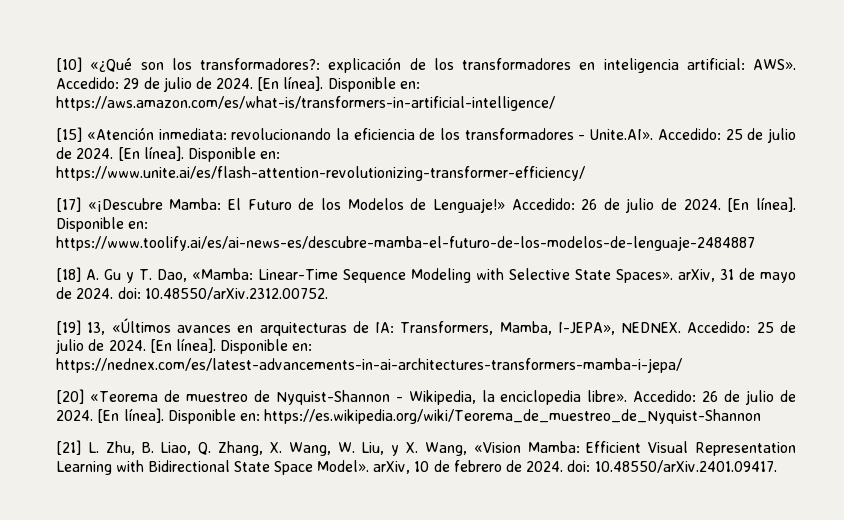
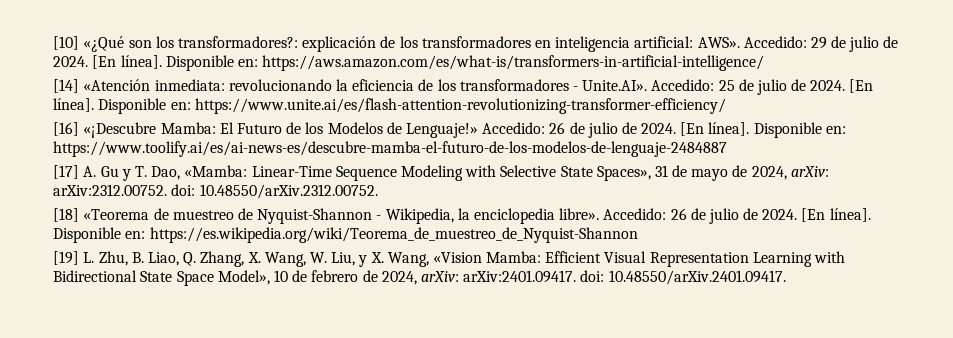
[56,127,83,142] [15] -> [53,79,80,93] [14]
[56,197,82,212] [17] -> [53,122,80,136] [16]
[56,267,82,282] [18] -> [53,165,80,179] [17]
[616,269,716,283] Spaces». arXiv, -> [596,166,651,181] Spaces»,
[76,288,114,299] 2024. -> [751,166,829,180] [53,184,168,196] 2024, arXiv: arXiv:2312.00752.
[56,318,796,336] [55,338,313,354] [56,358,683,373] [56,389,85,404] [19] 13, «Últimos avances en arquitecturas de IA: Transformers, Mamba, I-JEPA», NEDNEX. Accedido: 25 de julio de 2024. [En línea]. Disponible en: https://nednex.com/es/latest-advancements-in-ai-architectures-transformers-mamba-i-jepa/ // [20] -> [53,208,80,222] [18]
[56,440,82,455] [21] -> [53,251,80,265] [19]
[317,460,411,474] Model». arXiv, -> [217,270,270,285] Model»,
[526,461,564,472] 2024. -> [381,270,577,285] 2024, arXiv: arXiv:2401.09417.

